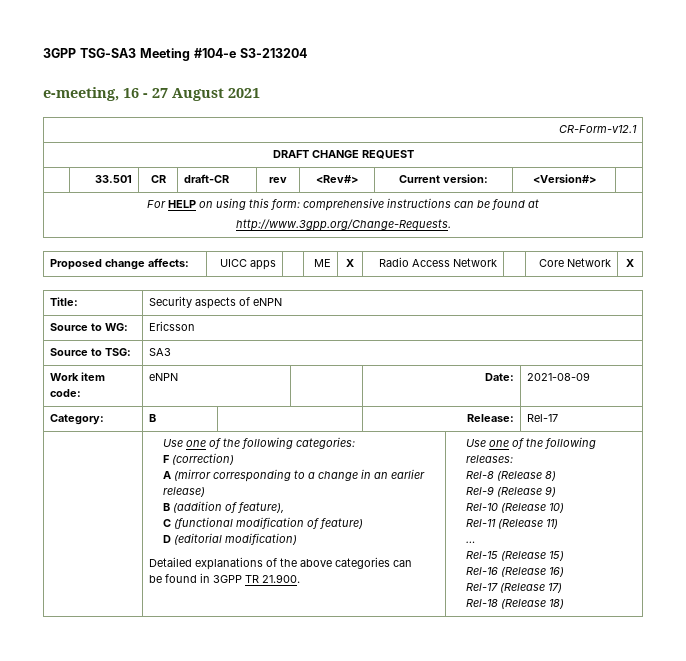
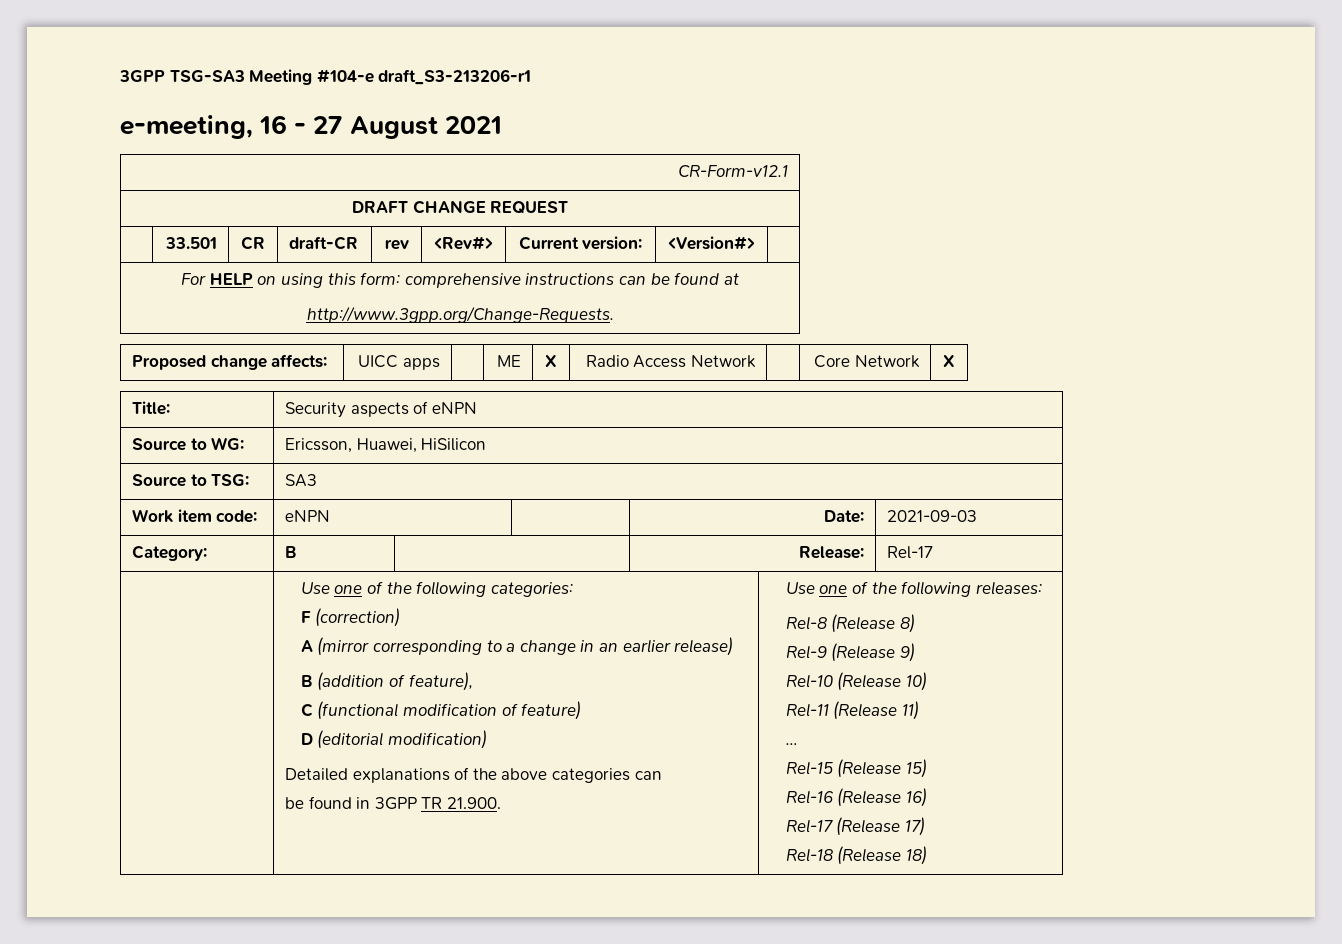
[240,48,307,58] S3-213204 -> [378,69,532,85] draft_S3-213206-r1
[149,321,196,331] Ericsson -> [285,438,487,453] Ericsson, Huawei, HiSilicon
[527,372,591,381] 2021-08-09 -> [887,510,978,522] 2021-09-03

